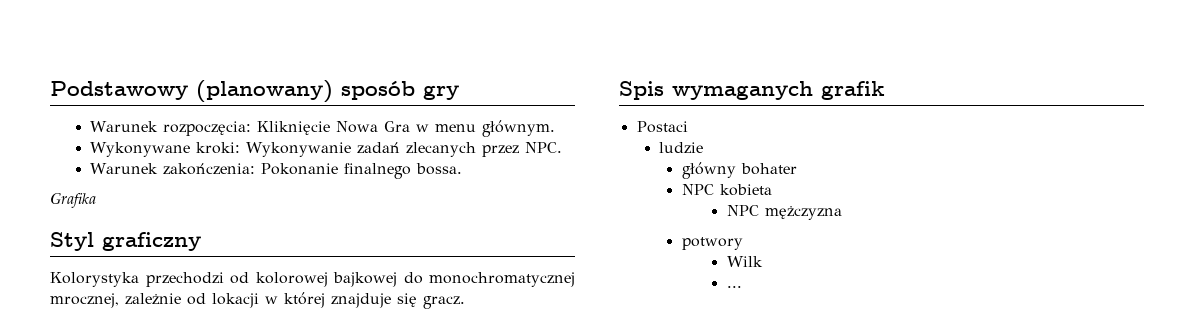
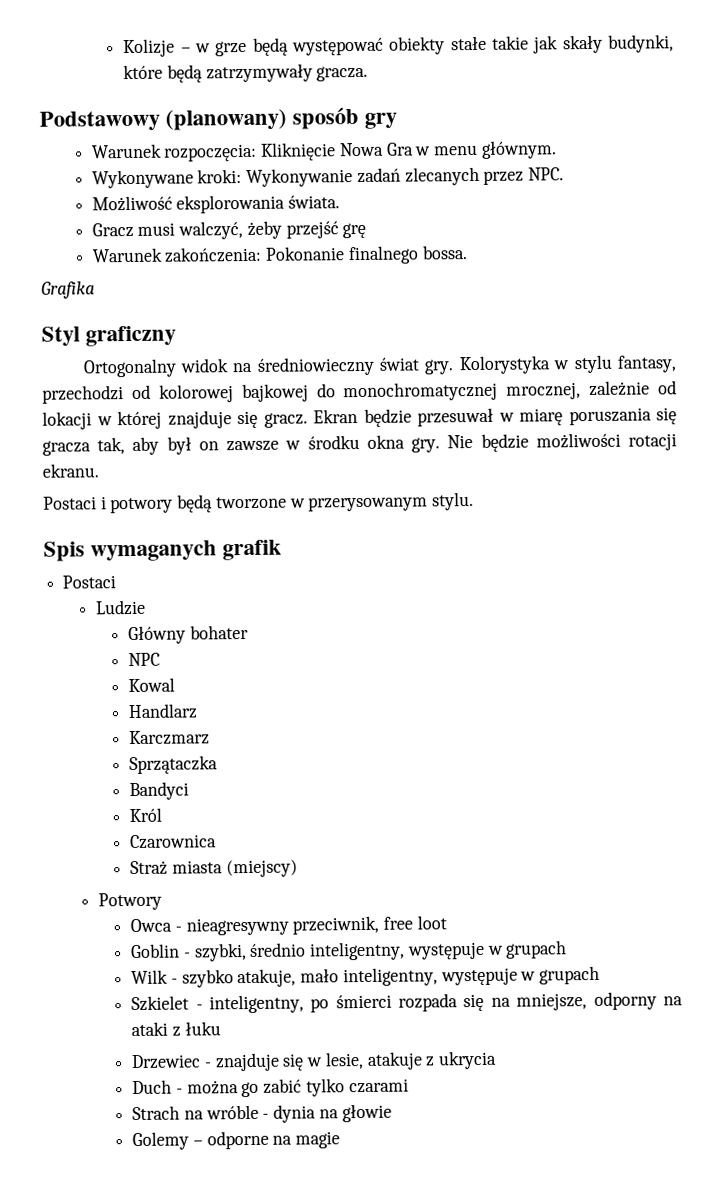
(50, 90) none -> [123,34,674,58] [123,63,369,83] Kolizje – w grze będą występować obiekty stałe takie jak skały budynki, które będą zatrzymywały gracza. //
(563, 147) none -> [91,194,341,214] [91,220,367,240] // Możliwość eksplorowania świata. // Gracz musi walczyć, żeby przejść grę
[50,272,139,287] Kolorystyka -> [82,354,677,378] Ortogonalny widok na średniowieczny świat gry. Kolorystyka w stylu fantasy,
(465, 302) none -> [313,407,677,427] [42,432,677,456] [42,463,99,478] [43,492,475,514] Ekran będzie przesuwał w miarę poruszania się gracza tak, aby był on zawsze w środku okna gry. Nie będzie możliwości rotacji ekranu. // Postaci i potwory będą tworzone w przerysowanym stylu.
[659,142,704,154] [681,162,736,179] ludzie // główny -> [94,599,146,616] [128,625,187,645] Ludzie // Główny
[719,184,772,196] [726,205,842,220] [681,237,743,250] [726,256,763,267] [726,285,742,288] kobieta // NPC mężczyzna // potwory // Wilk // ... -> [128,677,176,693] [128,703,199,720] [129,730,211,746] [129,755,219,775] [129,781,190,801] [129,807,163,823] [130,834,218,850] [130,859,298,878] [97,892,162,911] [130,915,447,936] [130,940,568,962] [131,965,600,988] [131,991,683,1014] [131,1021,221,1037] [131,1050,497,1072] [132,1078,409,1098] [132,1103,392,1123] [132,1130,341,1151] // Kowal // Handlarz // Karczmarz // Sprzątaczka // Bandyci // Król // Czarownica // Straż miasta (miejscy) // Potwory // Owca - nieagresywny przeciwnik, free loot // Goblin - szybki, średnio inteligentny, występuje w grupach // Wilk - szybko atakuje, mało inteligentny, występuje w grupach // Szkielet - inteligentny, po śmierci rozpada się na mniejsze, odporny na ataki z łuku // Drzewiec - znajduje się w lesie, atakuje z ukrycia // Duch - można go zabić tylko czarami // Strach na wróble - dynia na głowie // Golemy – odporne na magie

